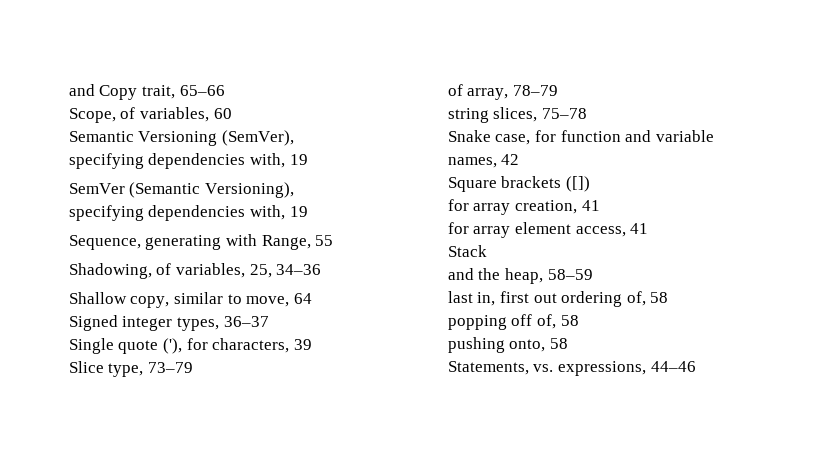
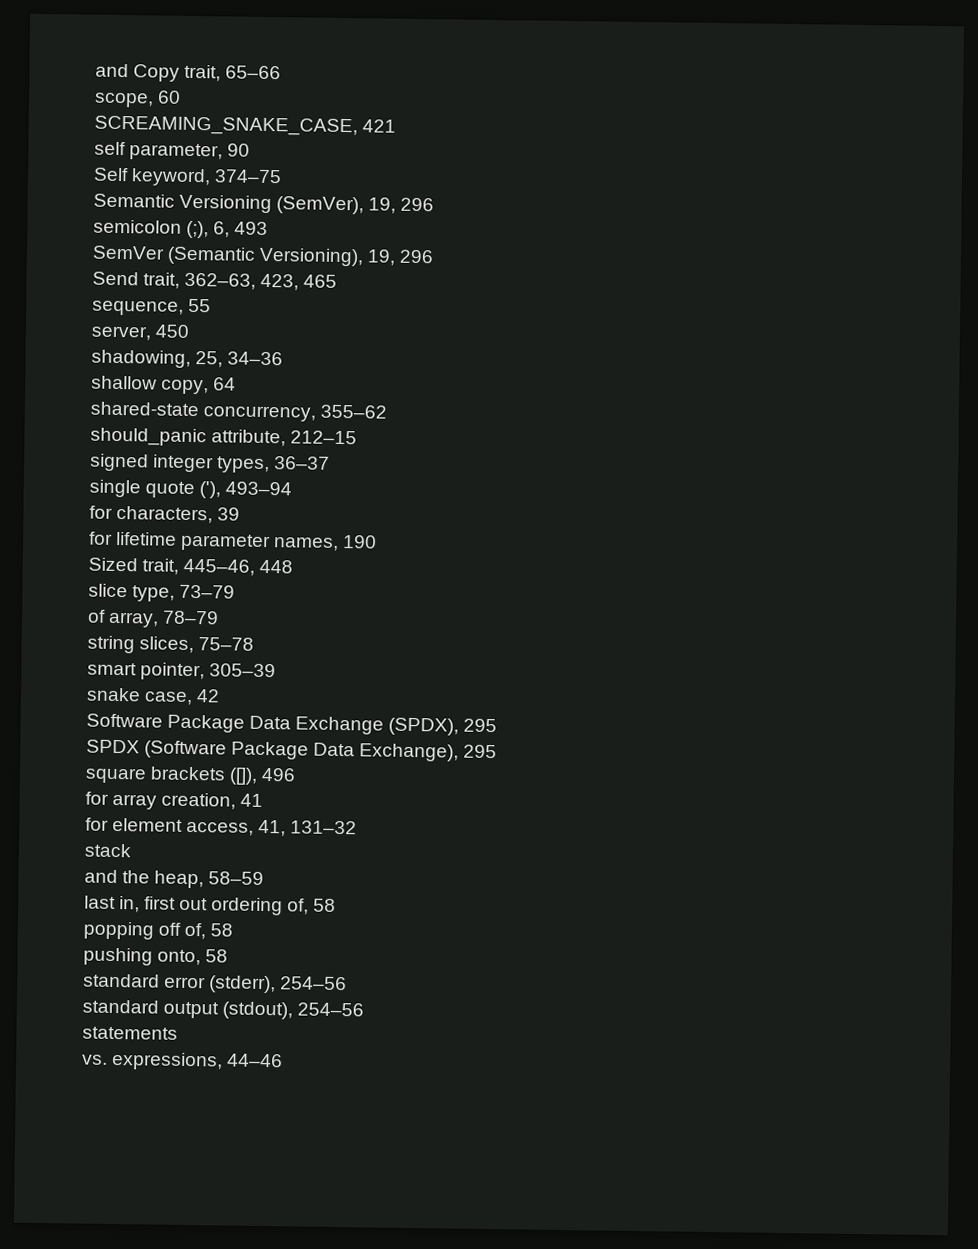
[68,107,232,123] [68,130,295,146] [68,153,308,169] [68,182,295,198] [68,205,308,221] [68,234,334,250] [68,263,322,279] [68,292,312,308] [68,315,118,331] Scope, of variables, 60 // Semantic Versioning (SemVer), specifying dependencies with, 19 // SemVer (Semantic Versioning), specifying dependencies with, 19 // Sequence, generating with Range, 55 // Shadowing, of variables, 25, 34–36 // Shallow copy, similar to move, 64 // Signed -> [93,90,181,108] [93,115,396,137] [93,141,250,161] [92,167,282,187] [92,193,435,215] [92,219,269,239] [91,245,435,267] [91,271,338,291] [91,298,211,316] [90,324,189,341] [90,349,283,368] [90,375,236,395] [89,401,387,422] [89,427,357,447] [89,453,149,472] scope, 60 // SCREAMING_SNAKE_CASE, 421 // self parameter, 90 // Self keyword, 374–75 // Semantic Versioning (SemVer), 19, 296 // semicolon (;), 6, 493 // SemVer (Semantic Versioning), 19, 296 // Send trait, 362–63, 423, 465 // sequence, 55 // server, 450 // shadowing, 25, 34–36 // shallow copy, 64 // shared-state concurrency, 355–62 // should_panic attribute, 212–15 // signed
[68,338,114,354] Single -> [88,479,141,498] single
(183, 346) none -> [225,481,293,496] 493–94 //
[68,361,104,373] Slice -> [88,531,378,552] [87,557,294,576] [87,583,128,598] for lifetime parameter names, 190 // Sized trait, 445–46, 448 // slice
[447,130,714,145] [447,154,520,168] [447,176,591,192] Snake case, for function and variable names, 42 // Square brackets ([]) -> [86,662,276,681] [85,687,220,706] [85,713,498,736] [85,739,498,762] [84,766,297,785] smart pointer, 305–39 // snake case, 42 // Software Package Data Exchange (SPDX), 295 // SPDX (Software Package Data Exchange), 295 // square brackets ([]), 496
[473,226,511,238] array -> (109, 824) none
[630,223,649,234] [447,245,487,257] 41 // Stack -> [258,819,358,837] [83,843,132,858] 41, 131–32 // stack
[447,361,529,375] Statements, -> [82,973,348,994] [81,999,365,1020] [81,1026,178,1040] standard error (stderr), 254–56 // standard output (stdout), 254–56 // statements //

